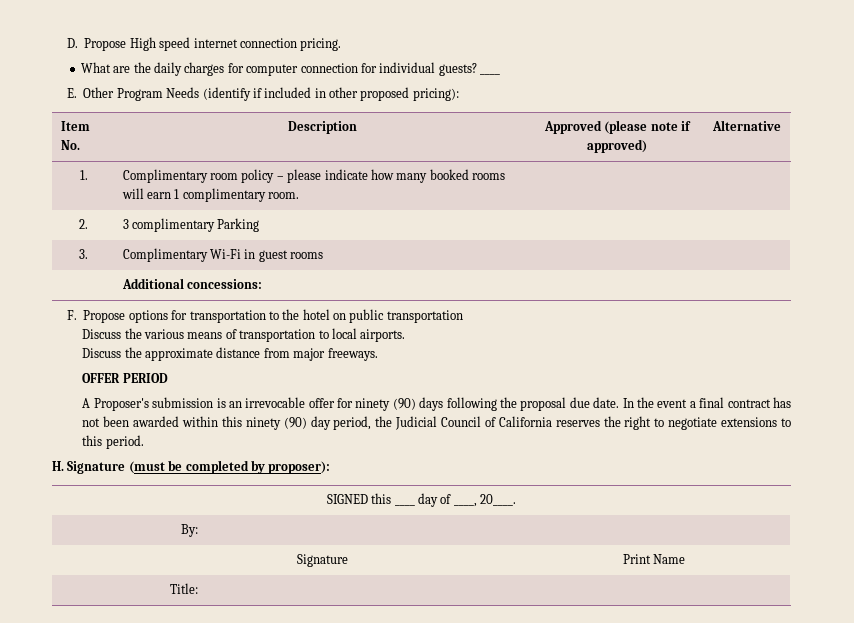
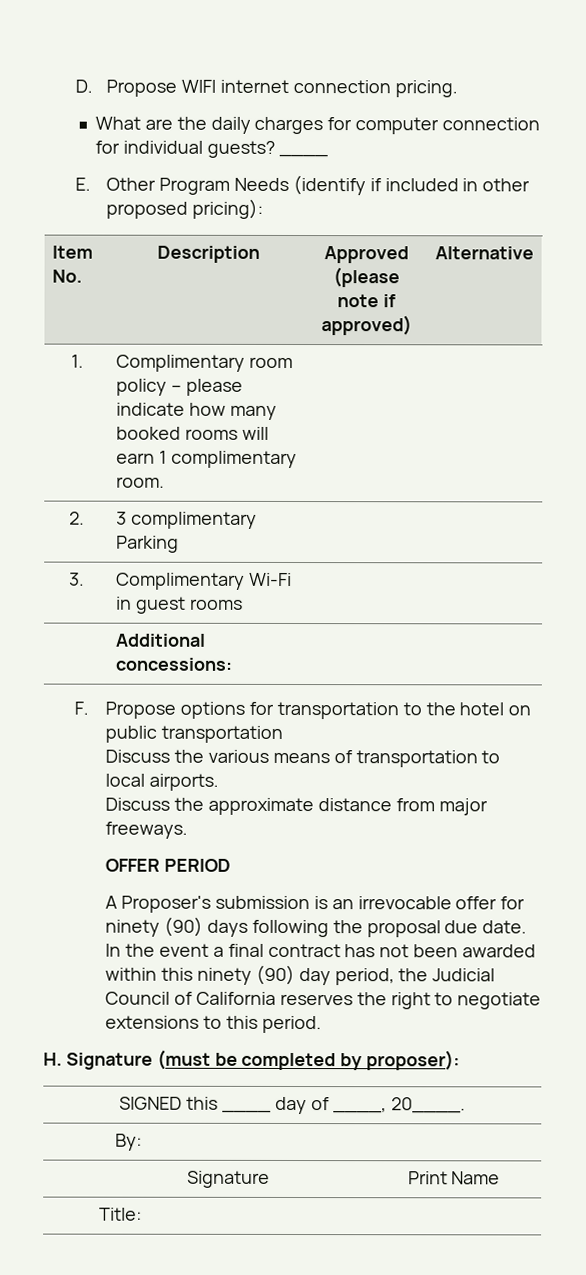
[129,37,191,51] High speed -> [181,79,217,93] WIFI

